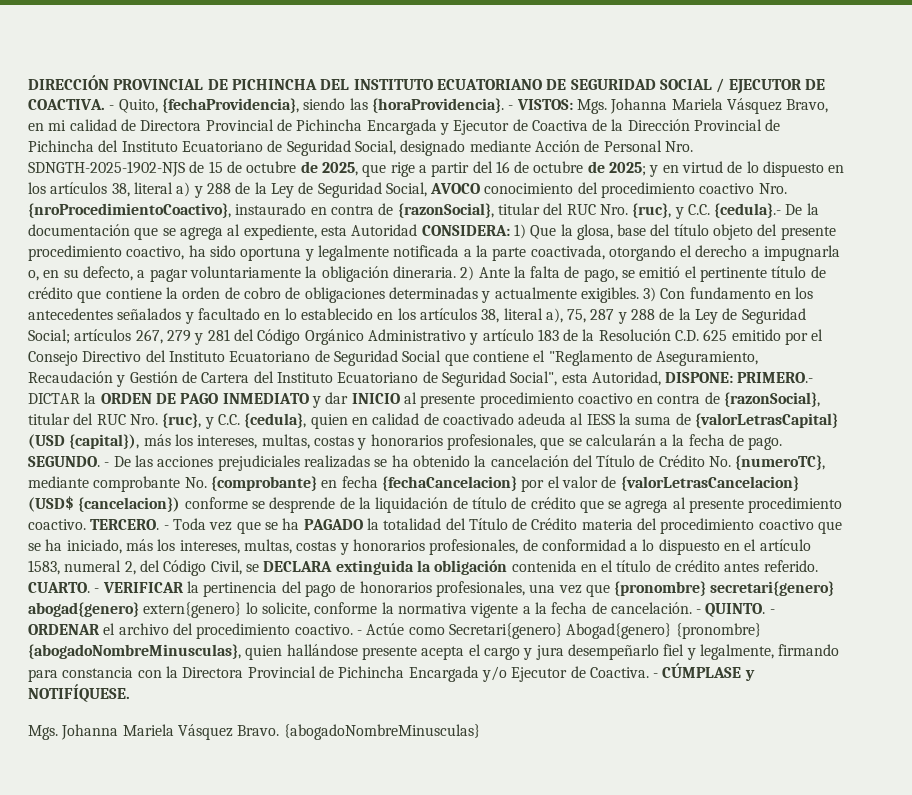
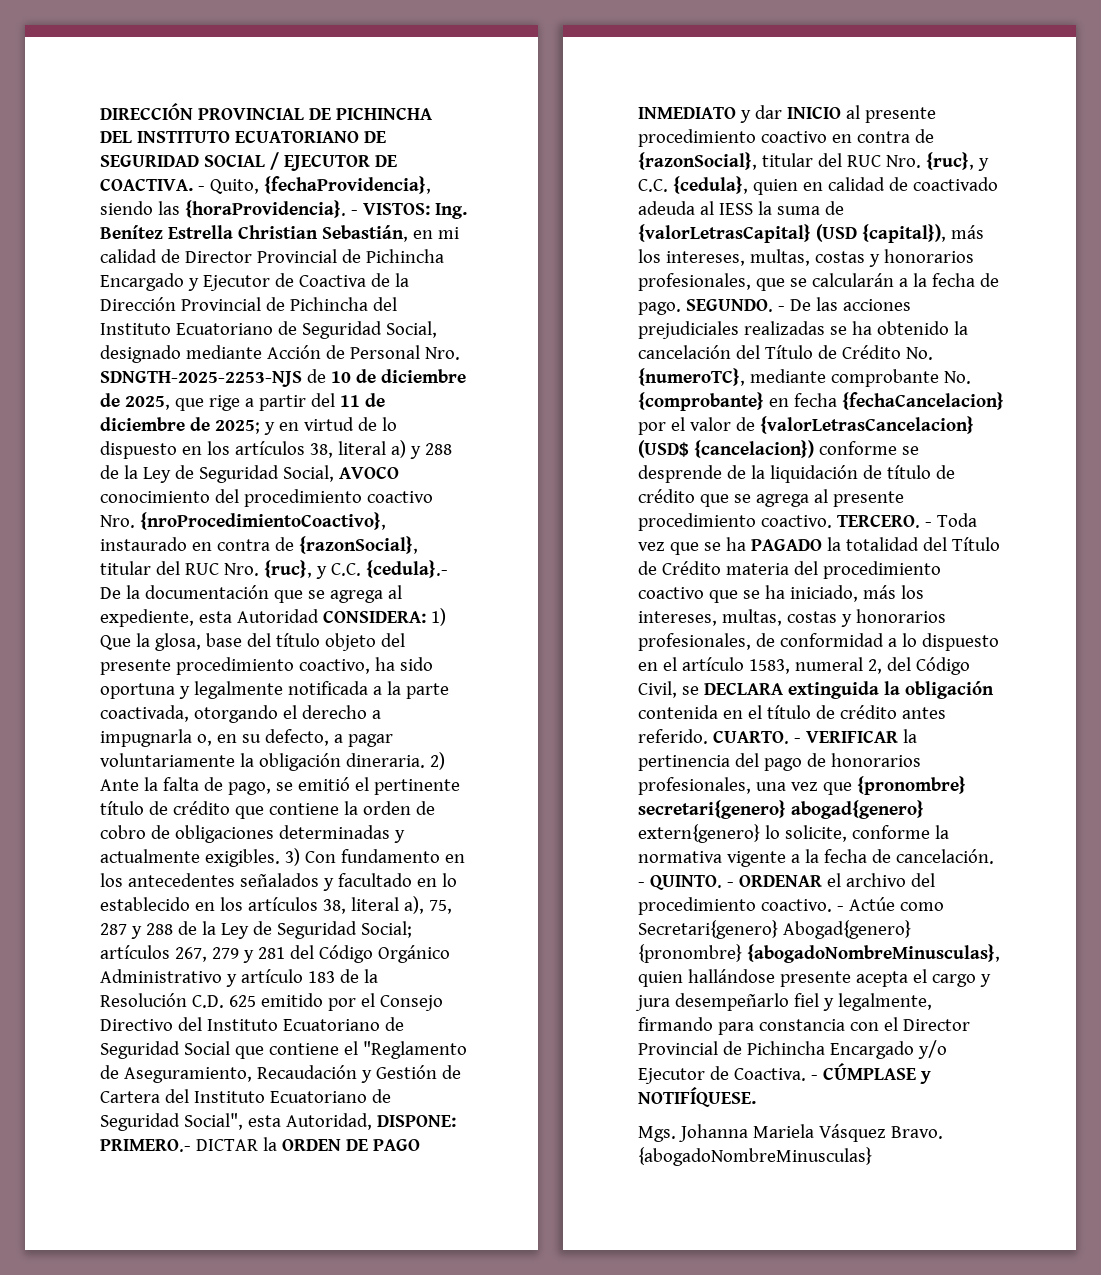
[576,98,829,114] Mgs. Johanna Mariela Vásquez Bravo, -> [434,203,467,219] [100,225,408,242] Ing. Benítez Estrella Christian Sebastián,
[140,119,437,135] Directora Provincial de Pichincha Encargada -> [184,249,444,263] [100,273,184,291] Director Provincial de Pichincha Encargado
[28,161,297,177] SDNGTH-2025-1902-NJS de 15 de octubre -> [100,369,466,387] SDNGTH-2025-2253-NJS de 10 de diciembre
[495,161,584,173] 16 de octubre -> [339,393,385,407] [100,417,185,431] 11 de diciembre
[165,666,479,682] la Directora Provincial de Pichincha Encargada -> [883,1017,970,1031] [638,1041,914,1059] el Director Provincial de Pichincha Encargado

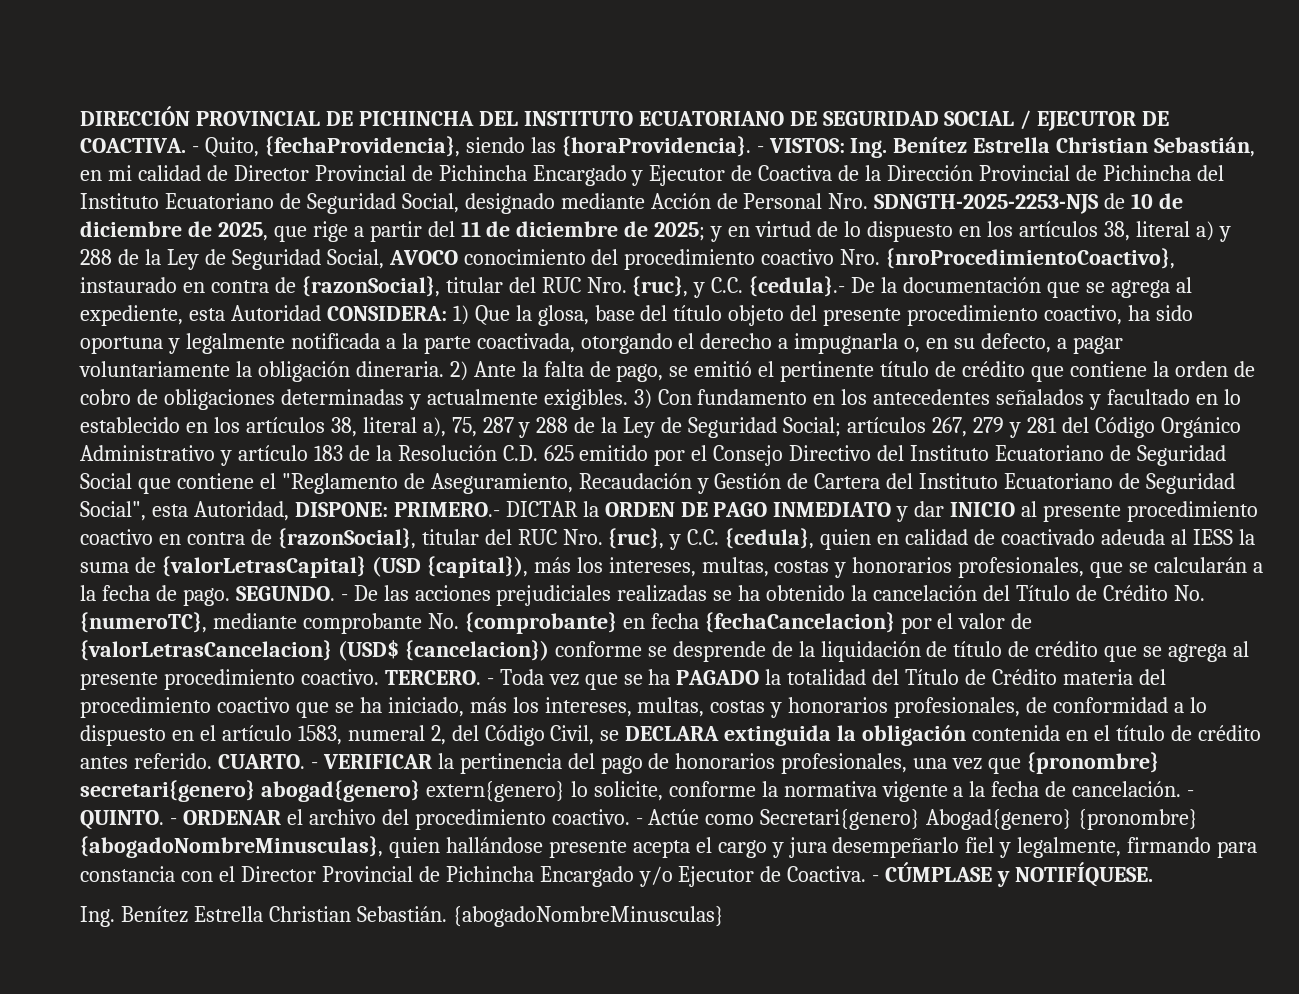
[638,1124,943,1142] Mgs. Johanna Mariela Vásquez Bravo. -> [80,906,447,927] Ing. Benítez Estrella Christian Sebastián.

